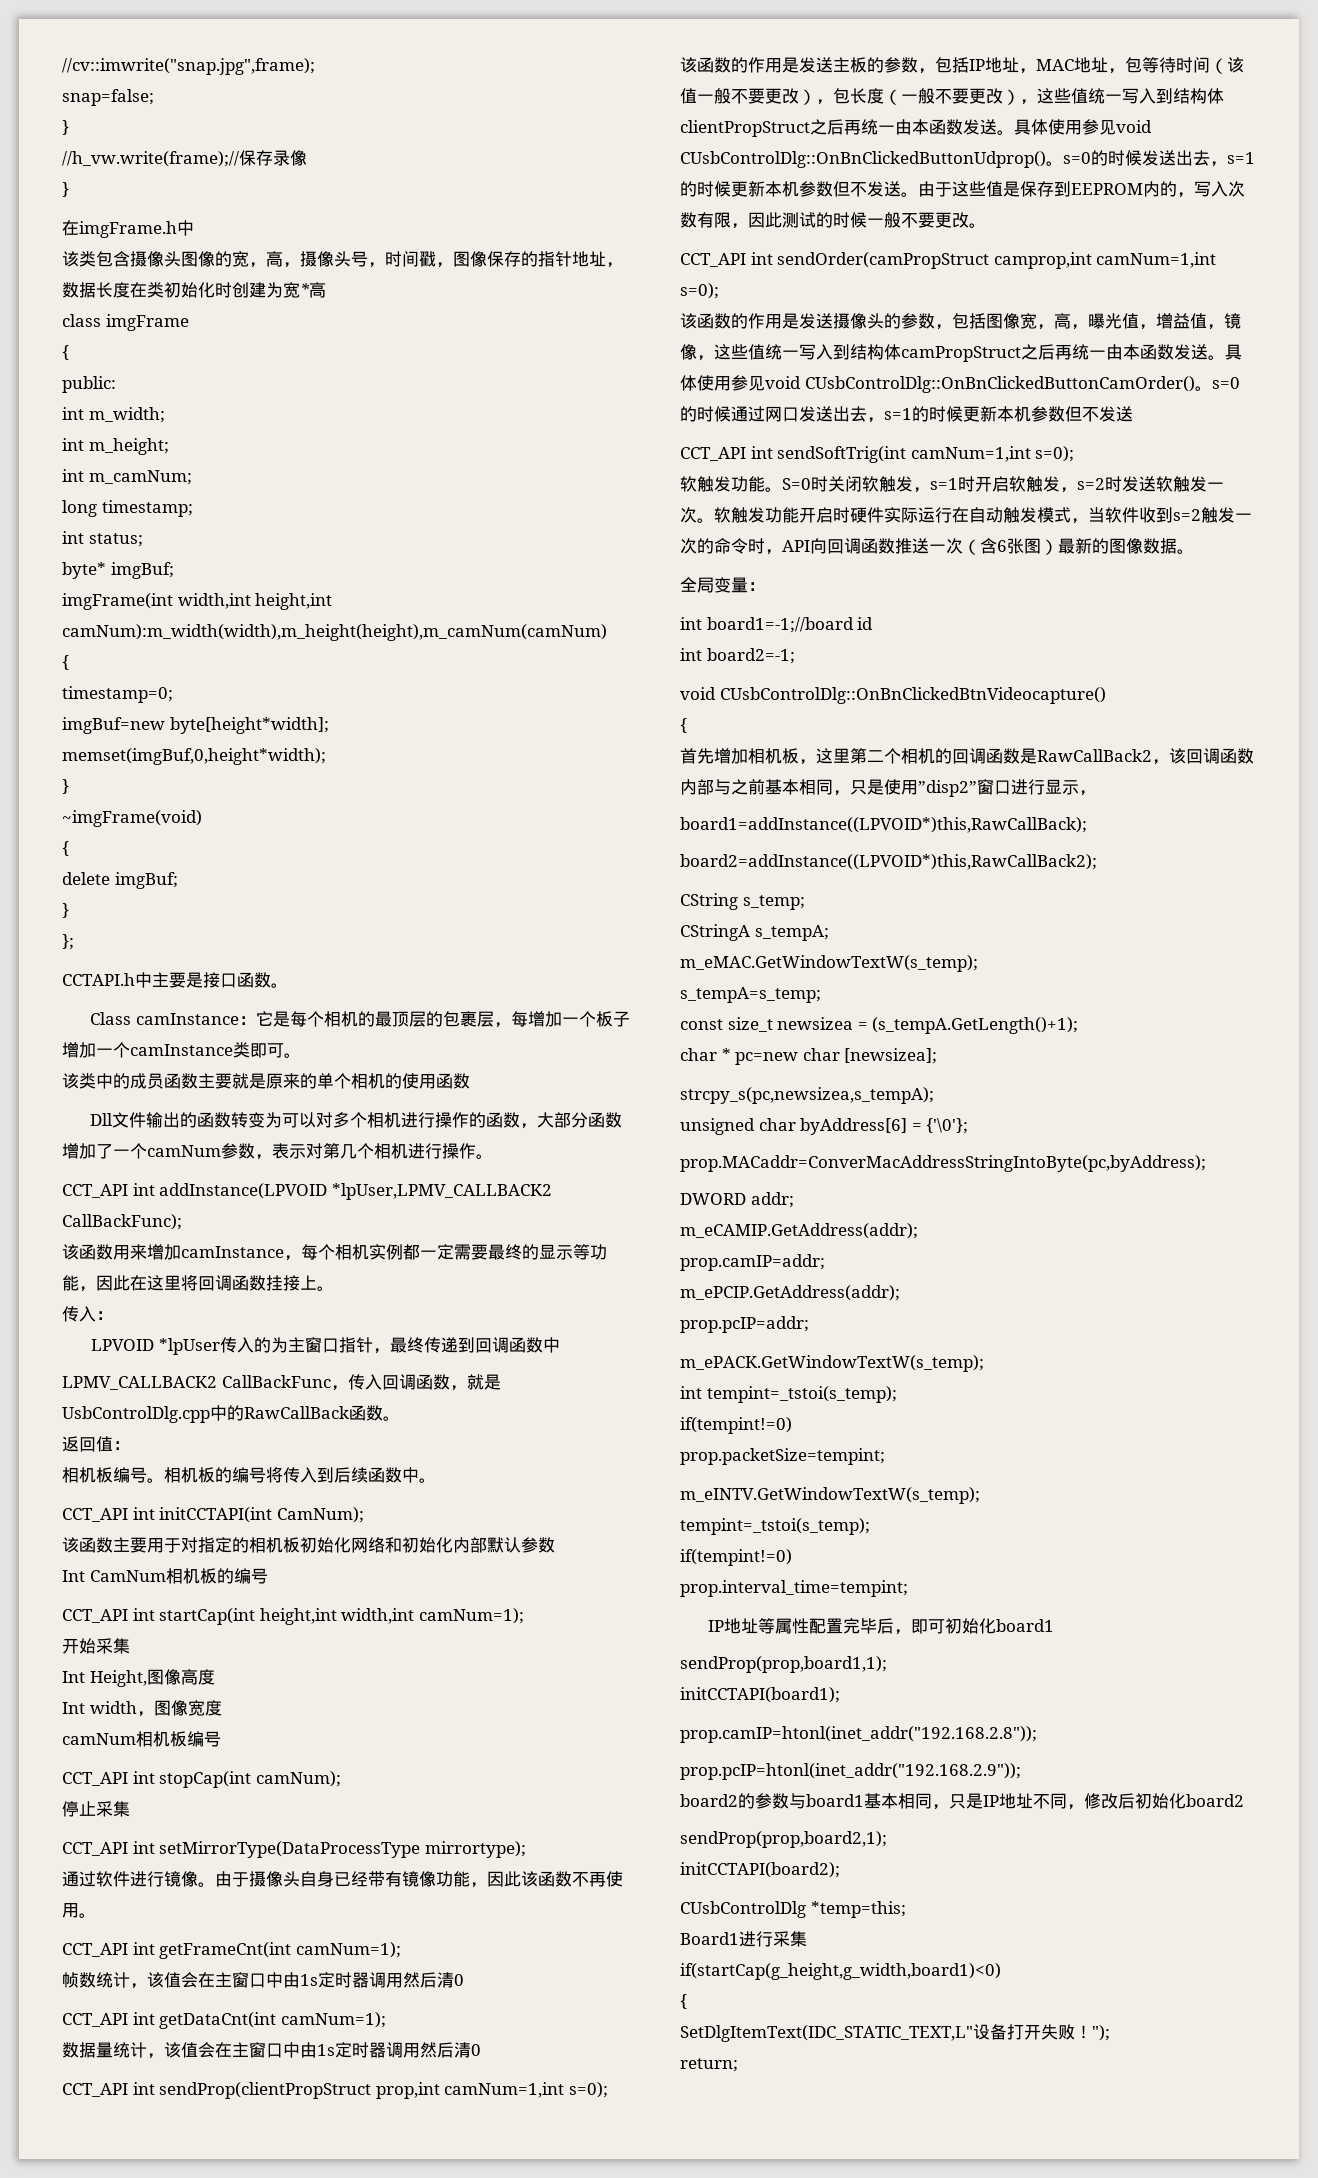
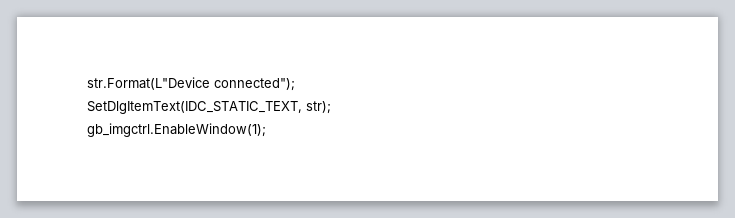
[62,58,315,75] [62,89,154,106] [62,120,69,135] [62,150,307,167] [62,182,69,197] [62,220,194,238] [62,251,623,268] [62,282,326,298] [62,314,189,331] [62,345,69,360] [62,376,116,393] [62,407,165,423] [62,438,169,455] [62,469,192,485] [62,500,193,517] [62,531,143,547] [62,562,174,579] [62,593,333,610] [62,624,607,641] [62,655,69,670] [62,686,173,703] [62,717,329,734] [62,748,326,765] [62,779,69,794] [62,810,202,827] [62,841,69,856] [62,872,178,889] [62,903,69,918] [62,934,74,950] [62,972,288,988] [90,1011,630,1028] [62,1042,301,1058] [62,1073,470,1089] [90,1112,623,1129] [62,1143,493,1160] [62,1183,552,1200] [62,1214,182,1230] [62,1244,607,1261] [62,1275,334,1292] [62,1306,113,1322] [91,1337,561,1355] [62,1374,501,1391] [62,1405,400,1423] [62,1436,130,1452] [62,1467,436,1483] [62,1507,364,1523] [62,1537,555,1553] [62,1568,268,1584] [62,1608,524,1625] [62,1638,130,1654] [62,1669,215,1687] [62,1700,222,1717] [62,1731,221,1747] [62,1771,341,1788] [62,1801,130,1817] [62,1841,526,1858] [62,1871,623,1888] [62,1903,96,1918] [62,1942,401,1959] [62,1972,464,1989] [62,2012,386,2029] [62,2042,481,2059] [62,2082,608,2099] [680,57,1244,74] [680,88,1224,105] [680,119,1152,137] [680,150,1255,168] [680,181,1245,198] [680,212,986,229] [680,252,1217,269] [680,283,719,299] [680,313,1241,330] [680,344,1242,362] [680,375,1240,393] [680,406,1133,423] [680,446,1075,463] [680,476,1224,493] [680,507,1252,524] [680,538,1194,555] [680,577,765,593] [680,617,874,633] [680,648,795,664] [680,687,1106,704] [680,718,687,733] [680,748,1254,765] [680,779,1096,797] [680,817,1087,833] [680,854,1097,870] [680,893,805,910] [680,924,829,941] [680,955,978,972] [680,987,821,1003] [680,1017,1079,1034] [680,1048,938,1065] [680,1087,934,1104] [680,1118,969,1135] [680,1155,1206,1172] [680,1192,794,1208] [680,1223,918,1239] [680,1254,825,1271] [680,1285,900,1301] [680,1316,809,1333] [680,1355,984,1372] [680,1386,897,1403] [680,1417,792,1434] [680,1448,885,1465] [680,1487,980,1504] [680,1518,870,1535] [680,1549,792,1566] [680,1580,908,1597] [708,1618,1055,1635] [680,1656,887,1673] [680,1687,840,1703] [680,1726,1037,1743] [680,1763,1021,1780] [680,1793,1244,1810] [680,1831,887,1848] [680,1862,840,1878] [680,1901,906,1918] [680,1931,807,1947] [680,1963,1001,1980] [680,1994,687,2009] [680,2024,1110,2042] [680,2058,738,2072] //cv::imwrite("snap.jpg",frame); // snap=false; // } // //h_vw.write(frame);//保存录像 // } // 在imgFrame.h中 // 该类包含摄像头图像的宽，高，摄像头号，时间戳，图像保存的指针地址，数据长度在类初始化时创建为宽*高 // class imgFrame // { // public: // int m_width; // int m_height; // int m_camNum; // long timestamp; // int status; // byte* imgBuf; // imgFrame(int width,int height,int camNum):m_width(width),m_height(height),m_camNum(camNum) // { // timestamp=0; // imgBuf=new byte[height*width]; // memset(imgBuf,0,height*width); // } // ~imgFrame(void) // { // delete imgBuf; // } // }; // CCTAPI.h中主要是接口函数。 // Class camInstance：它是每个相机的最顶层的包裹层，每增加一个板子增加一个camInstance类即可。 // 该类中的成员函数主要就是原来的单个相机的使用函数 // Dll文件输出的函数转变为可以对多个相机进行操作的函数，大部分函数增加了一个camNum参数，表示对第几个相机进行操作。 // CCT_API int addInstance(LPVOID *lpUser,LPMV_CALLBACK2 CallBackFunc); // 该函数用来增加camInstance，每个相机实例都一定需要最终的显示等功能，因此在这里将回调函数挂接上。 // 传入： // LPVOID *lpUser传入的为主窗口指针，最终传递到回调函数中 // LPMV_CALLBACK2 CallBackFunc，传入回调函数，就是UsbControlDlg.cpp中的RawCallBack函数。 // 返回值： // 相机板编号。相机板的编号将传入到后续函数中。 // CCT_API int initCCTAPI(int CamNum); // 该函数主要用于对指定的相机板初始化网络和初始化内部默认参数 // Int CamNum相机板的编号 // CCT_API int startCap(int height,int width,int camNum=1); // 开始采集 // Int Height,图像高度 // Int width，图像宽度 // camNum相机板编号 // CCT_API int stopCap(int camNum); // 停止采集 // CCT_API int setMirrorType(DataProcessType mirrortype); // 通过软件进行镜像。由于摄像头自身已经带有镜像功能，因此该函数不再使用。 // CCT_API int getFrameCnt(int camNum=1); // 帧数统计，该值会在主窗口中由1s定时器调用然后清0 // CCT_API int getDataCnt(int camNum=1); // 数据量统计，该值会在主窗口中由1s定时器调用然后清0 // CCT_API int sendProp(clientPropStruct prop,int camNum=1,int s=0); // 该函数的作用是发送主板的参数，包括IP地址，MAC地址，包等待时间（该值一般不要更改），包长度（一般不要更改），这些值统一写入到结构体clientPropStruct之后再统一由本函数发送。具体使用参见void CUsbControlDlg::OnBnClickedButtonUdprop()。s=0的时候发送出去，s=1的时候更新本机参数但不发送。由于这些值是保存到EEPROM内的，写入次数有限，因此测试的时候一般不要更改。 // CCT_API int sendOrder(camPropStruct camprop,int camNum=1,int s=0); // 该函数的作用是发送摄像头的参数，包括图像宽，高，曝光值，增益值，镜像，这些值统一写入到结构体camPropStruct之后再统一由本函数发送。具体使用参见void CUsbControlDlg::OnBnClickedButtonCamOrder()。s=0的时候通过网口发送出去，s=1的时候更新本机参数但不发送 // CCT_API int sendSoftTrig(int camNum=1,int s=0); // 软触发功能。S=0时关闭软触发，s=1时开启软触发，s=2时发送软触发一次。软触发功能开启时硬件实际运行在自动触发模式，当软件收到s=2触发一次的命令时，API向回调函数推送一次（含6张图）最新的图像数据。 // 全局变量： // int board1=-1;//board id // int board2=-1; // void CUsbControlDlg::OnBnClickedBtnVideocapture() // { // 首先增加相机板，这里第二个相机的回调函数是RawCallBack2，该回调函数内部与之前基本相同，只是使用”disp2”窗口进行显示， // board1=addInstance((LPVOID*)this,RawCallBack); // board2=addInstance((LPVOID*)this,RawCallBack2); // CString s_temp; // CStringA s_tempA; // m_eMAC.GetWindowTextW(s_temp); // s_tempA=s_temp; // const size_t newsizea = (s_tempA.GetLength()+1); // char * pc=new char [newsizea]; // strcpy_s(pc,newsizea,s_tempA); // unsigned char byAddress[6] = {'\0'}; // prop.MACaddr=ConverMacAddressStringIntoByte(pc,byAddress); // DWORD addr; // m_eCAMIP.GetAddress(addr); // prop.camIP=addr; // m_ePCIP.GetAddress(addr); // prop.pcIP=addr; // m_ePACK.GetWindowTextW(s_temp); // int tempint=_tstoi(s_temp); // if(tempint!=0) // prop.packetSize=tempint; // m_eINTV.GetWindowTextW(s_temp); // tempint=_tstoi(s_temp); // if(tempint!=0) // prop.interval_time=tempint; // IP地址等属性配置完毕后，即可初始化board1 // sendProp(prop,board1,1); // initCCTAPI(board1); // prop.camIP=htonl(inet_addr("192.168.2.8")); // prop.pcIP=htonl(inet_addr("192.168.2.9")); // board2的参数与board1基本相同，只是IP地址不同，修改后初始化board2 // sendProp(prop,board2,1); // initCCTAPI(board2); // CUsbControlDlg *temp=this; // Board1进行采集 // if(startCap(g_height,g_width,board1)<0) // { // SetDlgItemText(IDC_STATIC_TEXT,L"设备打开失败！"); // return; -> [87,77,295,91] [87,101,331,114] [87,123,266,137] str.Format(L"Device connected"); // SetDlgItemText(IDC_STATIC_TEXT, str); // gb_imgctrl.EnableWindow(1);

